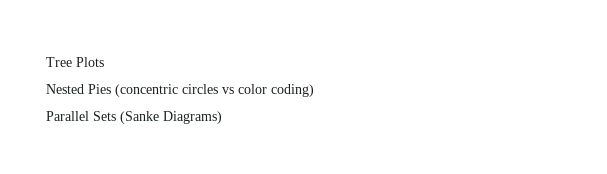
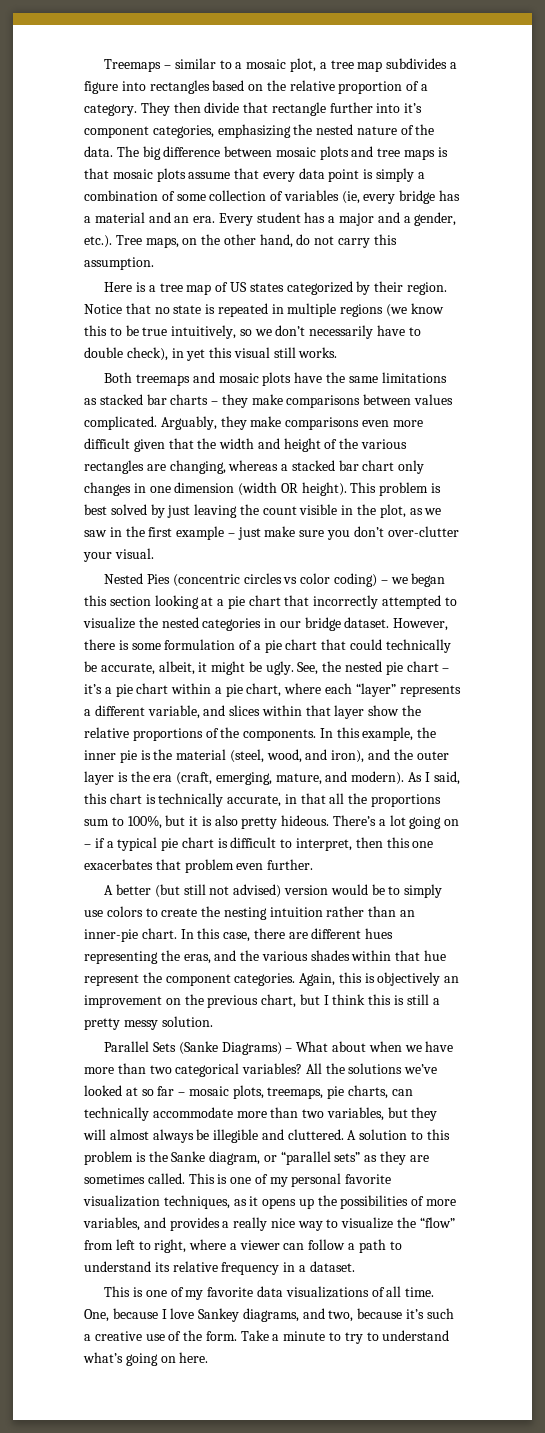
[46,57,104,67] Tree Plots -> [104,58,457,72] [84,80,429,94] [84,102,423,116] [84,124,435,138] [84,146,448,160] [84,168,425,182] [84,190,461,204] [84,212,457,226] [84,234,397,248] [84,257,154,270] [104,281,447,295] [84,303,444,317] [84,325,421,339] [84,347,338,361] [104,372,447,386] [84,394,454,408] [84,416,423,430] [84,438,408,452] [84,460,425,474] [84,482,442,496] [84,504,442,518] [84,526,459,540] [83,548,154,562] Treemaps – similar to a mosaic plot, a tree map subdivides a figure into rectangles based on the relative proportion of a category. They then divide that rectangle further into it’s component categories, emphasizing the nested nature of the data. The big difference between mosaic plots and tree maps is that mosaic plots assume that every data point is simply a combination of some collection of variables (ie, every bridge has a material and an era. Every student has a major and a gender, etc.). Tree maps, on the other hand, do not carry this assumption. // Here is a tree map of US states categorized by their region. Notice that no state is repeated in multiple regions (we know this to be true intuitively, so we don’t necessarily have to double check), in yet this visual still works. // Both treemaps and mosaic plots have the same limitations as stacked bar charts – they make comparisons between values complicated. Arguably, they make comparisons even more difficult given that the width and height of the various rectangles are changing, whereas a stacked bar chart only changes in one dimension (width OR height). This problem is best solved by just leaving the count visible in the plot, as we saw in the first example – just make sure you don’t over-clutter your visual.
[46,111,222,124] // Parallel Sets (Sanke Diagrams) -> [380,573,446,587] [84,595,457,609] [83,617,449,631] [84,639,451,653] [84,661,450,675] [84,683,461,697] [84,705,422,719] [84,727,437,741] [84,749,449,763] [84,771,460,785] [84,793,442,807] [84,815,460,829] [84,837,434,851] [84,859,314,873] [104,884,443,898] [84,906,416,920] [84,928,394,942] [84,950,447,964] [84,972,460,986] [84,994,440,1008] [84,1016,213,1030] [104,1041,454,1055] [84,1063,438,1077] [84,1085,413,1099] [84,1107,438,1121] [83,1129,450,1143] [84,1151,429,1165] [84,1173,392,1187] [83,1195,457,1209] [83,1217,455,1231] [84,1239,402,1253] [84,1261,355,1275] [104,1286,435,1300] [84,1308,454,1322] [84,1330,450,1344] [83,1352,209,1366] – we began this section looking at a pie chart that incorrectly attempted to visualize the nested categories in our bridge dataset. However, there is some formulation of a pie chart that could technically be accurate, albeit, it might be ugly. See, the nested pie chart – it’s a pie chart within a pie chart, where each “layer” represents a different variable, and slices within that layer show the relative proportions of the components. In this example, the inner pie is the material (steel, wood, and iron), and the outer layer is the era (craft, emerging, mature, and modern). As I said, this chart is technically accurate, in that all the proportions sum to 100%, but it is also pretty hideous. There’s a lot going on – if a typical pie chart is difficult to interpret, then this one exacerbates that problem even further. // A better (but still not advised) version would be to simply use colors to create the nesting intuition rather than an inner-pie chart. In this case, there are different hues representing the eras, and the various shades within that hue represent the component categories. Again, this is objectively an improvement on the previous chart, but I think this is still a pretty messy solution. // Parallel Sets (Sanke Diagrams) – What about when we have more than two categorical variables? All the solutions we’ve looked at so far – mosaic plots, treemaps, pie charts, can technically accommodate more than two variables, but they will almost always be illegible and cluttered. A solution to this problem is the Sanke diagram, or “parallel sets” as they are sometimes called. This is one of my personal favorite visualization techniques, as it opens up the possibilities of more variables, and provides a really nice way to visualize the “flow” from left to right, where a viewer can follow a path to understand its relative frequency in a dataset. // This is one of my favorite data visualizations of all time. One, because I love Sankey diagrams, and two, because it’s such a creative use of the form. Take a minute to try to understand what’s going on here.

